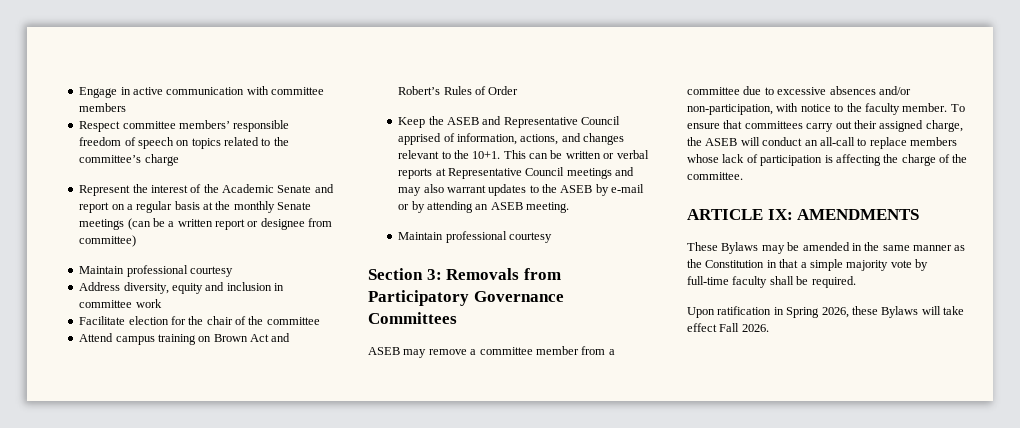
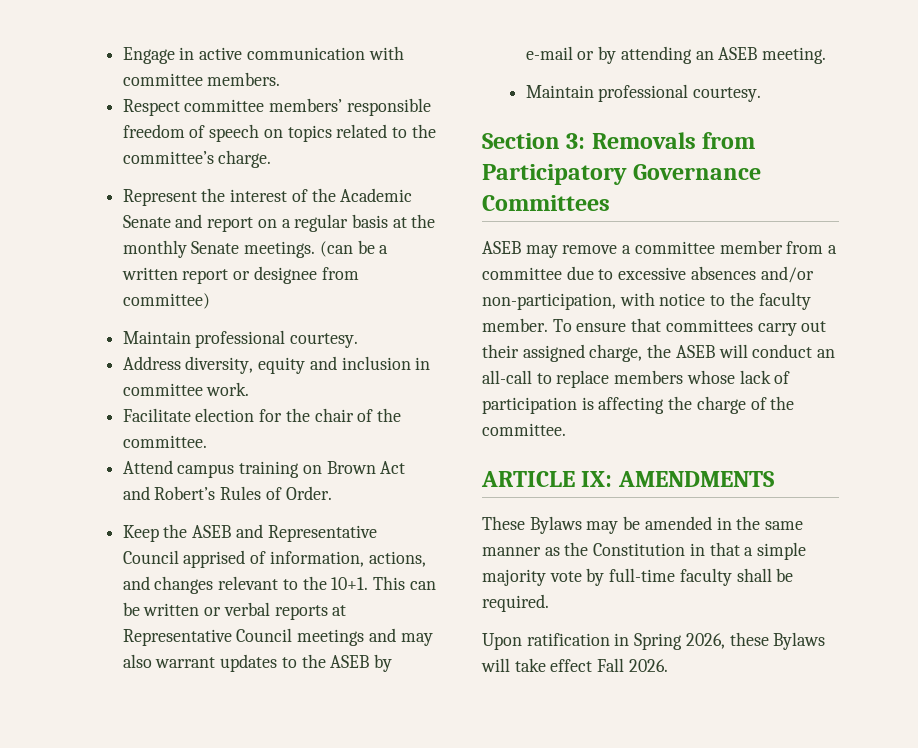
[79,103,127,112] members -> [207,72,281,86] members.
[144,154,179,166] charge -> [218,150,272,168] charge.
[79,219,125,230] meetings -> [244,241,316,258] meetings.
[189,266,233,277] courtesy -> [290,333,359,348] courtesy.
[135,299,162,308] work -> [206,382,250,396] work.
[266,317,320,325] committee -> [122,435,207,448] committee.
[488,86,519,95] Order -> [285,486,332,500] Order.
[508,232,552,243] courtesy -> [693,87,762,102] courtesy.

